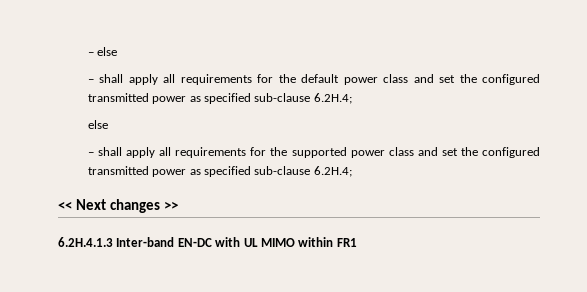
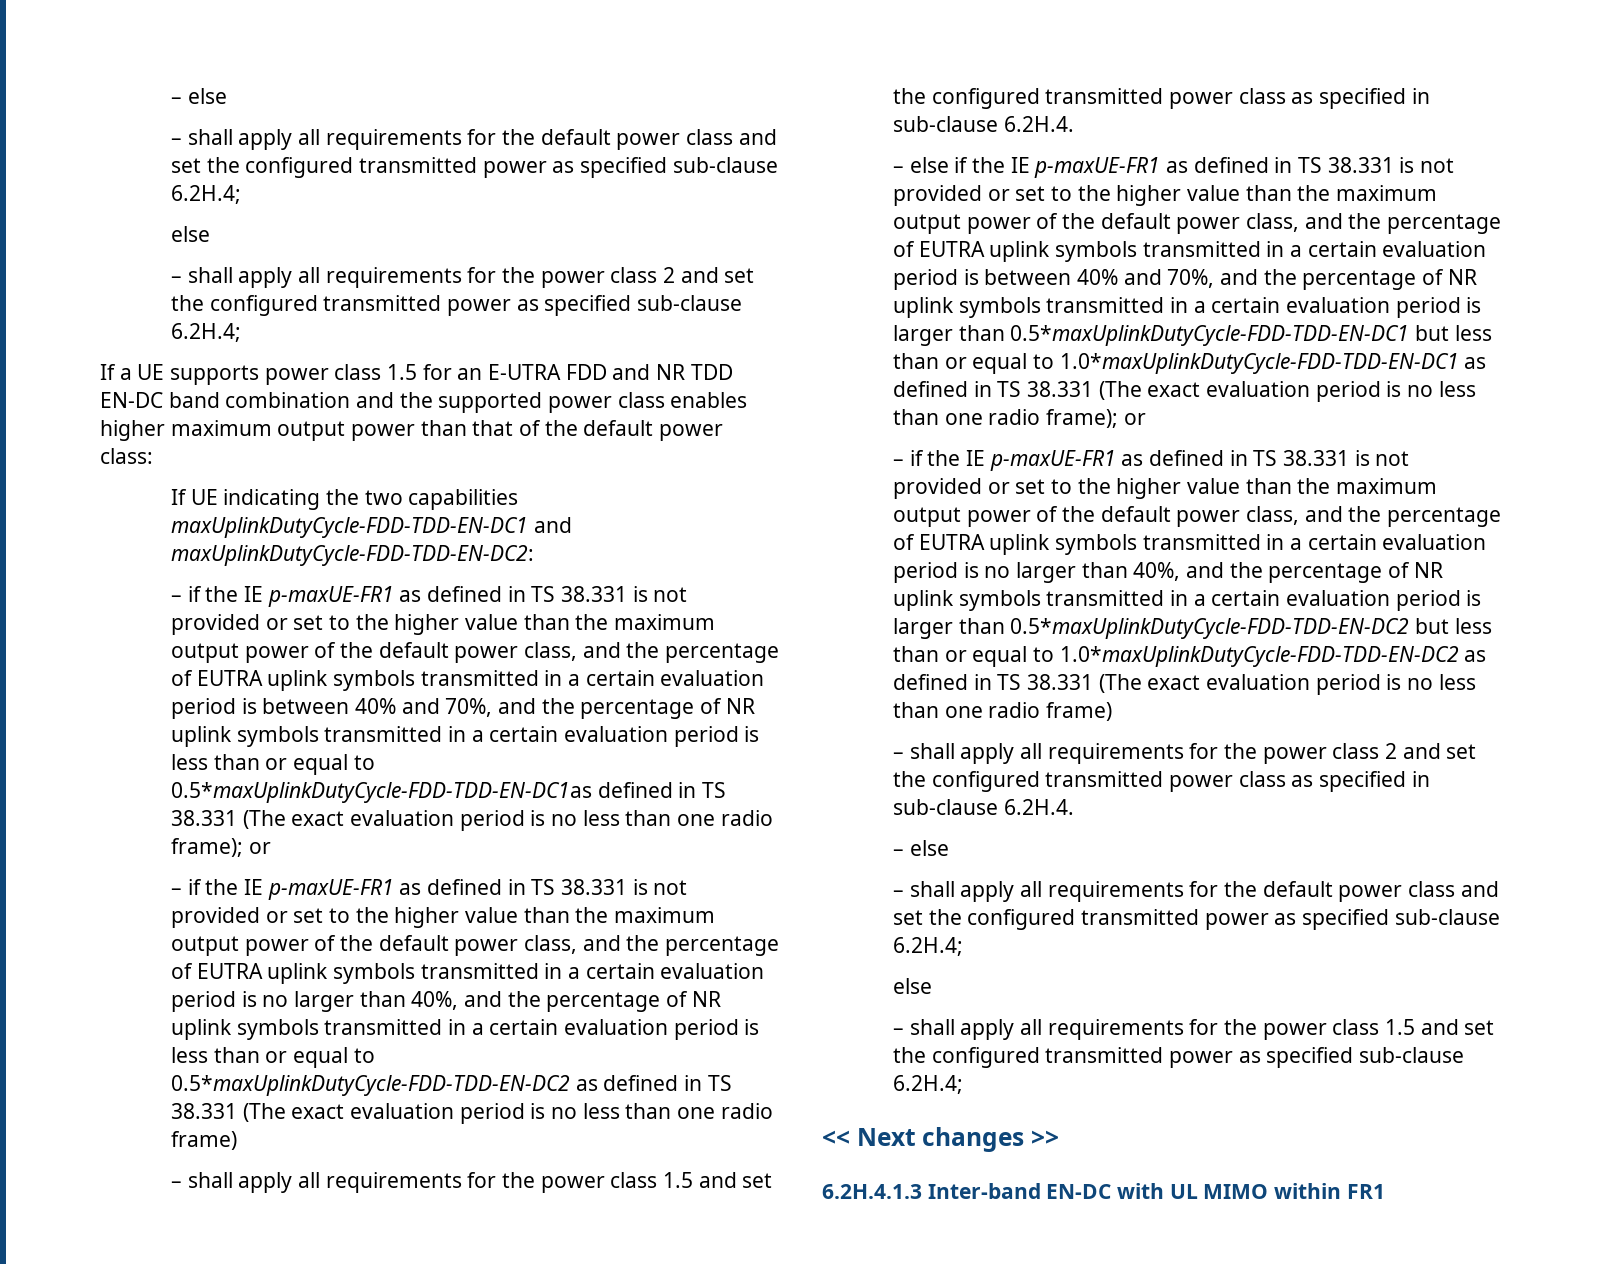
[291,147,414,158] supported power class -> [540,267,755,288] [170,295,742,316] [170,323,241,342] [100,364,733,385] [100,392,748,413] [100,420,724,441] [100,448,153,464] [170,489,519,510] [170,517,572,538] [170,545,534,566] [170,586,688,607] [170,614,715,635] [170,642,779,663] [170,670,765,691] [170,698,755,719] [170,726,760,747] [170,754,375,775] [170,782,726,803] [170,810,773,831] [170,838,271,857] [170,879,688,900] [170,907,715,928] [170,935,779,956] [170,963,765,984] [170,991,721,1012] [170,1019,760,1040] [170,1047,375,1068] [170,1075,732,1096] [170,1103,773,1124] [170,1131,237,1150] [170,1172,773,1193] [892,88,1430,109] [892,116,1074,132] [892,157,1454,178] [892,185,1437,206] [892,213,1501,234] [892,241,1487,262] [892,269,1477,290] [892,297,1482,318] [892,325,1492,346] [892,353,1487,374] [892,381,1476,402] [892,409,1146,428] [892,450,1410,471] [892,478,1437,499] [892,506,1501,527] [892,534,1487,555] [892,562,1443,583] [892,590,1482,611] [892,618,1492,639] [892,646,1487,667] [892,674,1476,695] [892,702,1112,721] [892,743,1477,764] [892,771,1430,792] [892,799,1074,815] [892,840,949,856] [892,881,1499,902] [892,909,1500,930] [892,937,963,956] [892,978,932,994] [892,1019,1415,1040] power class 2 and set the configured transmitted power as specified sub-clause 6.2H.4; // If a UE supports power class 1.5 for an E-UTRA FDD and NR TDD EN-DC band combination and the supported power class enables higher maximum output power than that of the default power class: // If UE indicating the two capabilities maxUplinkDutyCycle-FDD-TDD-EN-DC1 and maxUplinkDutyCycle-FDD-TDD-EN-DC2: // – if the IE p-maxUE-FR1 as defined in TS 38.331 is not provided or set to the higher value than the maximum output power of the default power class, and the percentage of EUTRA uplink symbols transmitted in a certain evaluation period is between 40% and 70%, and the percentage of NR uplink symbols transmitted in a certain evaluation period is less than or equal to 0.5*maxUplinkDutyCycle-FDD-TDD-EN-DC1as defined in TS 38.331 (The exact evaluation period is no less than one radio frame); or // – if the IE p-maxUE-FR1 as defined in TS 38.331 is not provided or set to the higher value than the maximum output power of the default power class, and the percentage of EUTRA uplink symbols transmitted in a certain evaluation period is no larger than 40%, and the percentage of NR uplink symbols transmitted in a certain evaluation period is less than or equal to 0.5*maxUplinkDutyCycle-FDD-TDD-EN-DC2 as defined in TS 38.331 (The exact evaluation period is no less than one radio frame) // – shall apply all requirements for the power class 1.5 and set the configured transmitted power class as specified in sub-clause 6.2H.4. // – else if the IE p-maxUE-FR1 as defined in TS 38.331 is not provided or set to the higher value than the maximum output power of the default power class, and the percentage of EUTRA uplink symbols transmitted in a certain evaluation period is between 40% and 70%, and the percentage of NR uplink symbols transmitted in a certain evaluation period is larger than 0.5*maxUplinkDutyCycle-FDD-TDD-EN-DC1 but less than or equal to 1.0*maxUplinkDutyCycle-FDD-TDD-EN-DC1 as defined in TS 38.331 (The exact evaluation period is no less than one radio frame); or // – if the IE p-maxUE-FR1 as defined in TS 38.331 is not provided or set to the higher value than the maximum output power of the default power class, and the percentage of EUTRA uplink symbols transmitted in a certain evaluation period is no larger than 40%, and the percentage of NR uplink symbols transmitted in a certain evaluation period is larger than 0.5*maxUplinkDutyCycle-FDD-TDD-EN-DC2 but less than or equal to 1.0*maxUplinkDutyCycle-FDD-TDD-EN-DC2 as defined in TS 38.331 (The exact evaluation period is no less than one radio frame) // – shall apply all requirements for the power class 2 and set the configured transmitted power class as specified in sub-clause 6.2H.4. // – else // – shall apply all requirements for the default power class and set the configured transmitted power as specified sub-clause 6.2H.4; // else // – shall apply all requirements for the power class 1.5

